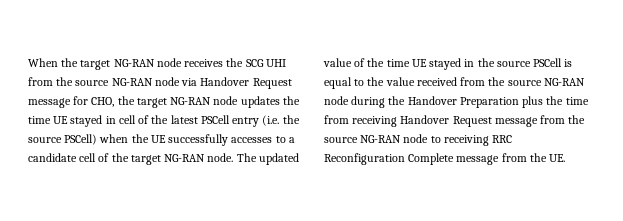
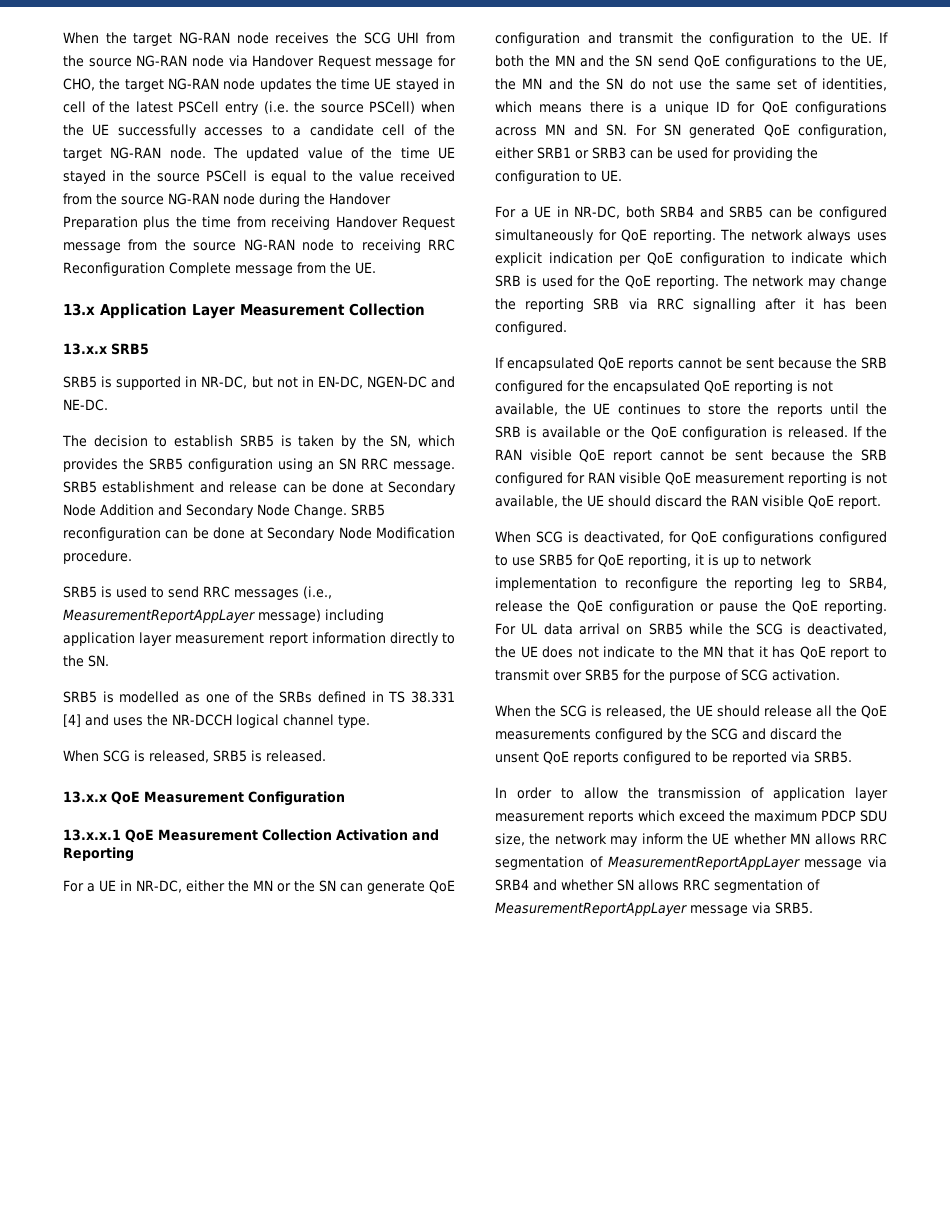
(566, 158) none -> [63,303,425,319] [63,343,149,355] [63,376,455,390] [63,399,108,411] [62,435,455,449] [63,458,455,472] [63,481,456,495] [63,504,385,518] [63,527,455,541] [63,550,132,564] [63,586,332,600] [63,609,384,623] [63,632,455,646] [63,655,109,667] [63,691,455,703] [63,714,370,728] [63,750,326,763] [63,791,345,806] [63,829,439,843] [63,847,134,862] [63,880,455,894] [495,32,888,46] [495,55,887,69] [495,78,887,91] [495,101,887,115] [495,124,887,138] [495,147,818,161] [495,170,622,184] [495,206,887,220] [495,229,887,243] [495,252,887,266] [495,275,887,289] [495,298,887,312] [495,321,567,335] [495,357,887,371] [495,380,833,394] [495,403,887,417] [495,426,888,440] [495,449,887,463] [495,472,887,486] [495,495,881,509] [495,531,887,545] [495,554,812,568] [495,577,887,591] [495,600,887,614] [495,623,887,636] [495,646,888,660] [495,669,840,683] [495,705,887,718] [495,728,842,742] [495,751,852,765] [495,787,888,801] [495,810,887,824] [495,833,887,847] [495,856,887,870] [495,879,820,893] [495,902,813,916] // 13.x Application Layer Measurement Collection // 13.x.x SRB5 // SRB5 is supported in NR-DC, but not in EN-DC, NGEN-DC and NE-DC. // The decision to establish SRB5 is taken by the SN, which provides the SRB5 configuration using an SN RRC message. SRB5 establishment and release can be done at Secondary Node Addition and Secondary Node Change. SRB5 reconfiguration can be done at Secondary Node Modification procedure. // SRB5 is used to send RRC messages (i.e., MeasurementReportAppLayer message) including application layer measurement report information directly to the SN. // SRB5 is modelled as one of the SRBs defined in TS 38.331 [4] and uses the NR-DCCH logical channel type. // When SCG is released, SRB5 is released. // 13.x.x QoE Measurement Configuration // 13.x.x.1 QoE Measurement Collection Activation and Reporting // For a UE in NR-DC, either the MN or the SN can generate QoE configuration and transmit the configuration to the UE. If both the MN and the SN send QoE configurations to the UE, the MN and the SN do not use the same set of identities, which means there is a unique ID for QoE configurations across MN and SN. For SN generated QoE configuration, either SRB1 or SRB3 can be used for providing the configuration to UE. // For a UE in NR-DC, both SRB4 and SRB5 can be configured simultaneously for QoE reporting. The network always uses explicit indication per QoE configuration to indicate which SRB is used for the QoE reporting. The network may change the reporting SRB via RRC signalling after it has been configured. // If encapsulated QoE reports cannot be sent because the SRB configured for the encapsulated QoE reporting is not available, the UE continues to store the reports until the SRB is available or the QoE configuration is released. If the RAN visible QoE report cannot be sent because the SRB configured for RAN visible QoE measurement reporting is not available, the UE should discard the RAN visible QoE report. // When SCG is deactivated, for QoE configurations configured to use SRB5 for QoE reporting, it is up to network implementation to reconfigure the reporting leg to SRB4, release the QoE configuration or pause the QoE reporting. For UL data arrival on SRB5 while the SCG is deactivated, the UE does not indicate to the MN that it has QoE report to transmit over SRB5 for the purpose of SCG activation. // When the SCG is released, the UE should release all the QoE measurements configured by the SCG and discard the unsent QoE reports configured to be reported via SRB5. // In order to allow the transmission of application layer measurement reports which exceed the maximum PDCP SDU size, the network may inform the UE whether MN allows RRC segmentation of MeasurementReportAppLayer message via SRB4 and whether SN allows RRC segmentation of MeasurementReportAppLayer message via SRB5.

